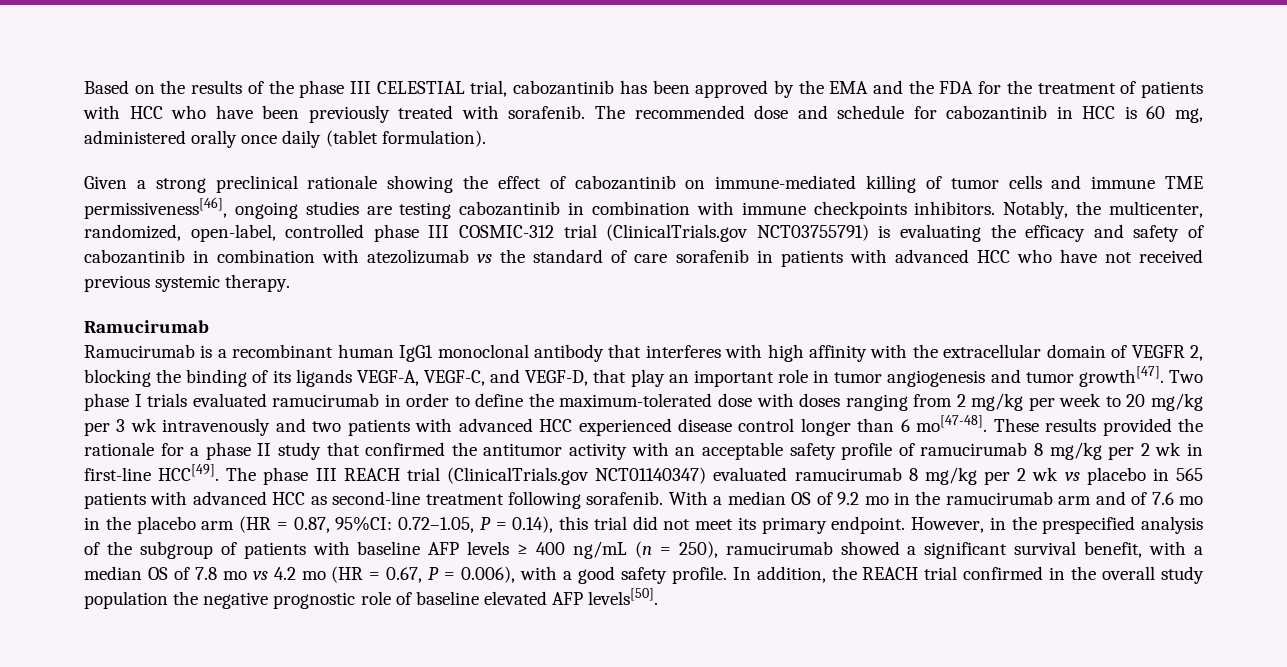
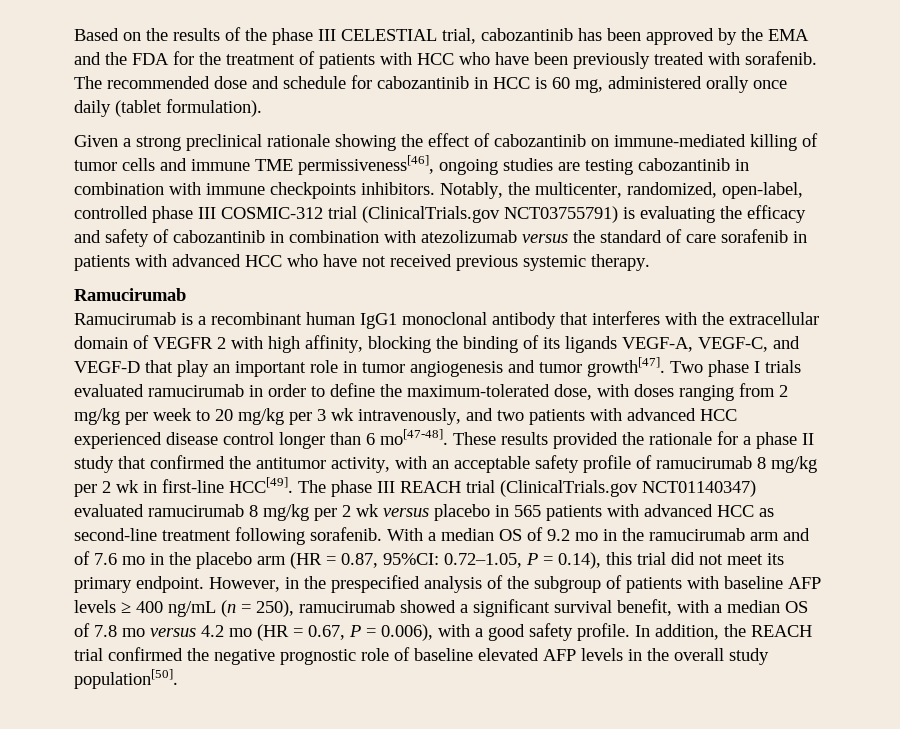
[477,254,493,263] vs -> [522,234,568,243] versus
[767,344,908,362] high affinity with -> (697, 318) none
[1190,345,1204,361] 2, -> [217,335,363,353] 2 with high affinity,
[525,370,589,386] VEGF-D, -> [74,361,140,373] VEGF-D
[718,393,752,407] dose -> [554,384,592,400] dose,
[162,418,271,436] intravenously -> [358,408,461,425] intravenously,
[569,443,628,460] activity -> [331,457,390,473] activity,
[1064,472,1080,481] vs -> [383,508,429,517] versus
[252,571,268,580] vs -> [150,628,196,637] versus
[1049,566,1205,584] [84,591,168,609] in the overall study population -> (183, 654) none
[588,588,659,605] levels[50]. -> [581,648,769,665] [74,669,178,689] levels in the overall study population[50].

